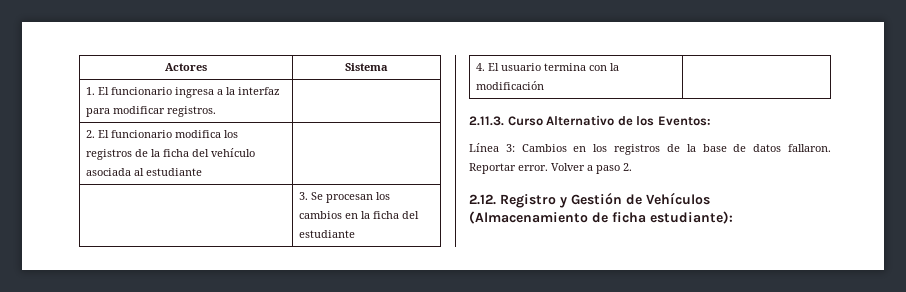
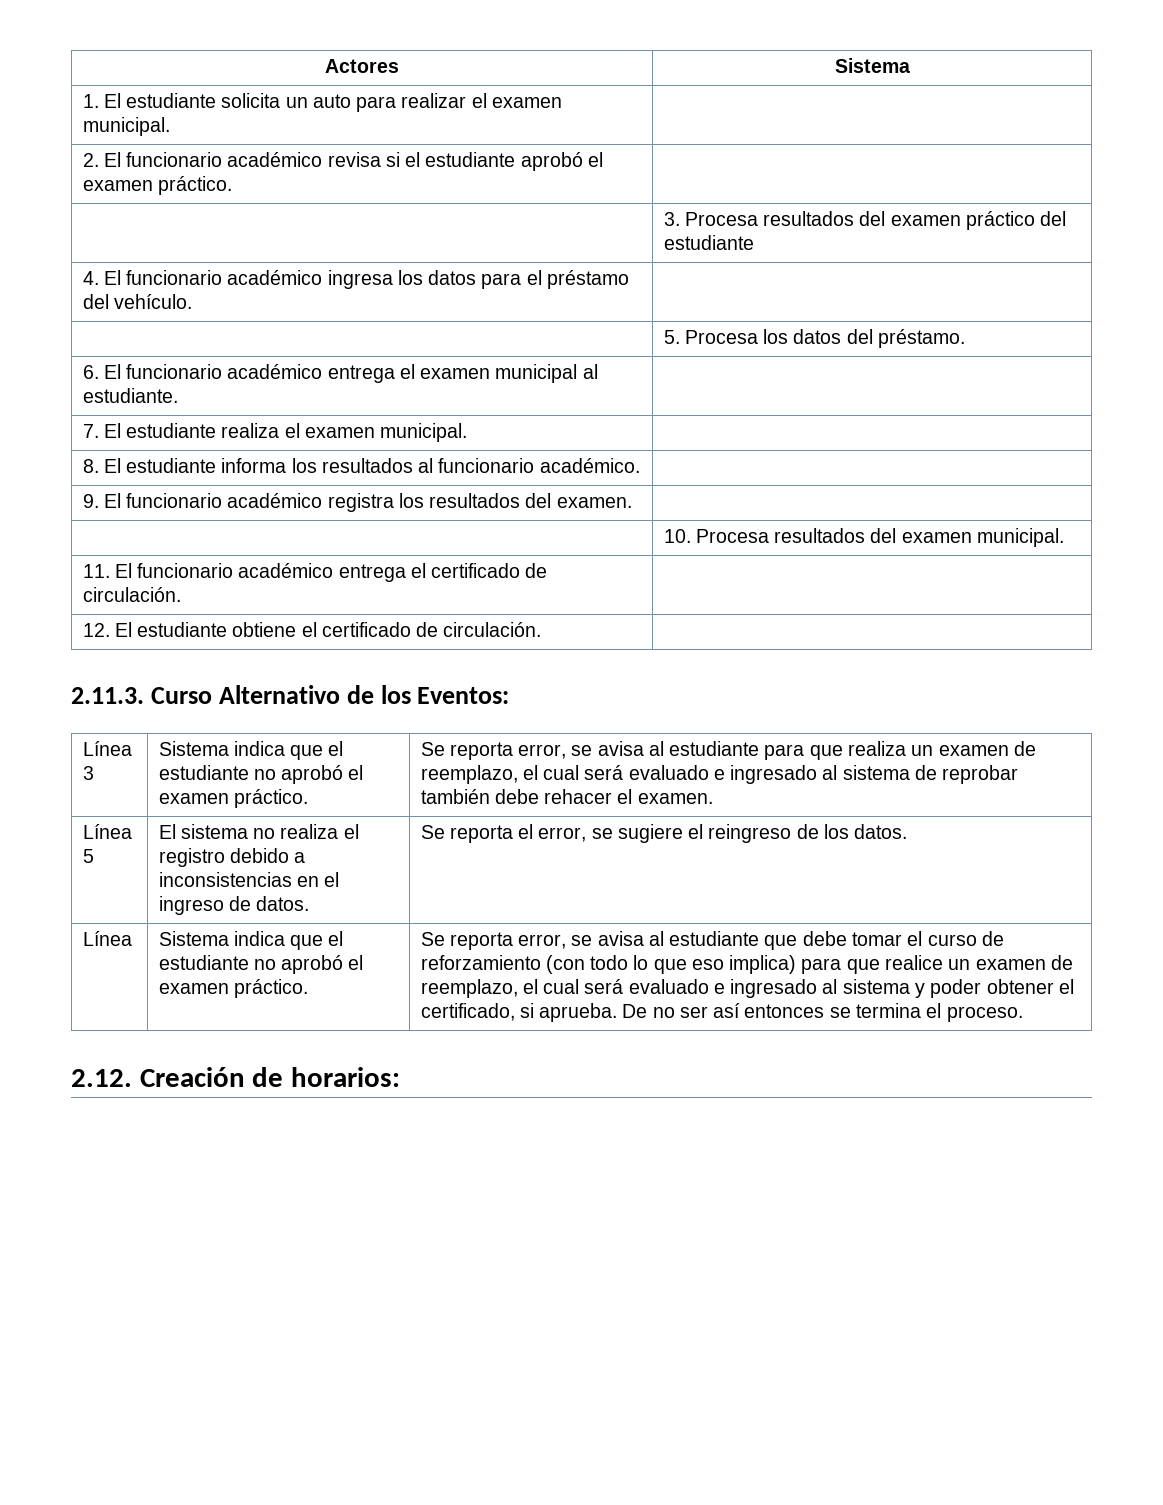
[110,87,280,98] [85,106,216,117] [85,130,238,138] [85,148,255,160] [85,168,202,176] [298,192,390,203] [298,211,419,219] [298,230,355,238] [475,63,619,71] [475,81,544,90] funcionario ingresa a la interfaz para modificar registros. | // 2. El funcionario modifica los registros de la ficha del vehículo asociada al estudiante | // | 3. Se procesan los cambios en la ficha del estudiante // 4. El usuario termina con la modificación -> [126,93,562,112] [82,117,170,136] [82,152,603,171] [82,176,232,195] [663,211,1067,230] [663,235,754,250] [82,270,629,289] [82,294,192,309] [663,329,965,348] [82,364,598,383] [82,388,178,403] [82,423,468,442] [82,458,640,473] [82,493,632,512] [663,528,1064,547] [82,563,548,582] [82,587,181,602] [82,622,542,637] estudiante solicita un auto para realizar el examen municipal. | // 2. El funcionario académico revisa si el estudiante aprobó el examen práctico. | // | 3. Procesa resultados del examen práctico del estudiante // 4. El funcionario académico ingresa los datos para el préstamo del vehículo. | // | 5. Procesa los datos del préstamo. // 6. El funcionario académico entrega el examen municipal al estudiante. | // 7. El estudiante realiza el examen municipal. | // 8. El estudiante informa los resultados al funcionario académico. | // 9. El funcionario académico registra los resultados del examen. | // | 10. Procesa resultados del examen municipal. // 11. El funcionario académico entrega el certificado de circulación. | // 12. El estudiante obtiene el certificado de circulación.
[469,143,831,155] [469,163,632,174] [469,192,710,208] [469,211,733,224] // Línea 3: Cambios en los registros de la base de datos fallaron. Reportar error. Volver a paso 2. // 2.12. Registro y Gestión de Vehículos (Almacenamiento de ficha estudiante): -> [82,741,132,756] [82,766,94,780] [158,741,344,760] [158,765,364,784] [158,789,308,808] [420,741,1036,760] [420,765,1019,784] [420,789,713,804] [82,824,132,839] [82,849,94,863] [158,824,359,839] [158,848,306,867] [158,872,340,887] [158,896,310,915] [420,824,908,843] [82,931,132,946] [158,931,344,950] [158,955,364,974] [158,979,308,998] [420,931,1004,950] [420,955,1073,974] [420,979,1074,998] [420,1003,1023,1022] [71,1067,401,1087] // Línea 3 | Sistema indica que el estudiante no aprobó el examen práctico. | Se reporta error, se avisa al estudiante para que realiza un examen de reemplazo, el cual será evaluado e ingresado al sistema de reprobar también debe rehacer el examen. // Línea 5 | El sistema no realiza el registro debido a inconsistencias en el ingreso de datos. | Se reporta el error, se sugiere el reingreso de los datos. // Línea | Sistema indica que el estudiante no aprobó el examen práctico. | Se reporta error, se avisa al estudiante que debe tomar el curso de reforzamiento (con todo lo que eso implica) para que realice un examen de reemplazo, el cual será evaluado e ingresado al sistema y poder obtener el certificado, si aprueba. De no ser así entonces se termina el proceso. // 2.12. Creación de horarios:

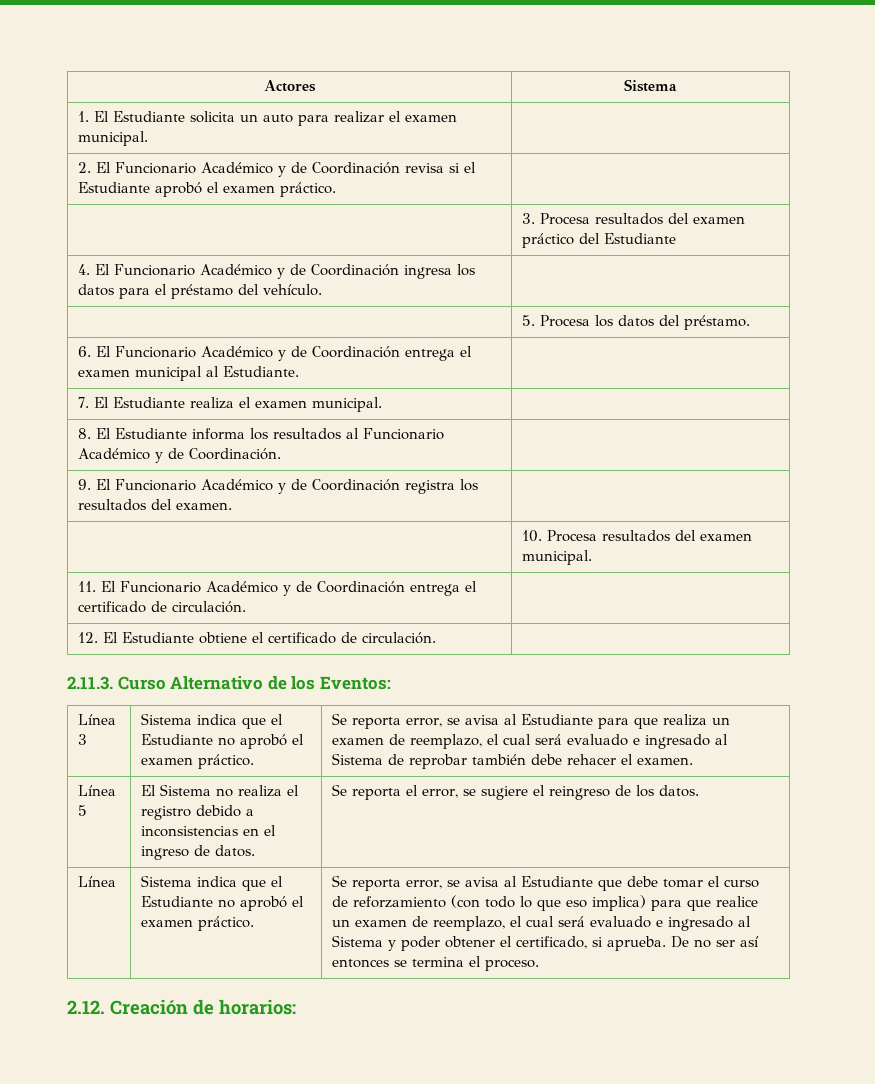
[126,93,217,108] estudiante -> [113,111,186,122] Estudiante
[126,152,323,167] funcionario académico -> [115,162,401,177] Funcionario Académico y de Coordinación
[425,152,516,167] estudiante -> [78,182,151,193] Estudiante
[663,235,754,250] estudiante -> [604,233,677,244] Estudiante
[126,270,323,285] funcionario académico -> [114,264,400,279] Funcionario Académico y de Coordinación
[126,364,323,379] funcionario académico -> [115,346,401,361] Funcionario Académico y de Coordinación
[82,388,178,403] estudiante. -> [223,366,300,377] Estudiante.
[126,423,217,438] estudiante -> [113,397,186,408] Estudiante
[126,458,217,473] estudiante -> [115,428,188,439] Estudiante
[438,458,640,473] [82,493,323,508] funcionario académico. | // 9. El funcionario académico -> [363,428,445,440] [78,448,282,463] [78,479,401,494] Funcionario Académico y de Coordinación. | // 9. El Funcionario Académico y de Coordinación
[137,563,334,578] funcionario académico -> [120,581,406,596] Funcionario Académico y de Coordinación
[137,622,228,637] estudiante -> [122,632,195,643] Estudiante
[158,765,249,780] estudiante -> [141,734,214,745] Estudiante
[669,741,760,756] estudiante -> [521,714,594,725] Estudiante
[842,765,910,780] sistema -> [332,753,384,765] Sistema
[180,824,248,839] sistema -> [160,784,212,796] Sistema
[158,955,249,970] estudiante -> [141,896,214,907] Estudiante
[669,931,760,946] estudiante -> [521,876,594,887] Estudiante
[842,979,910,994] sistema -> [332,935,384,947] Sistema

